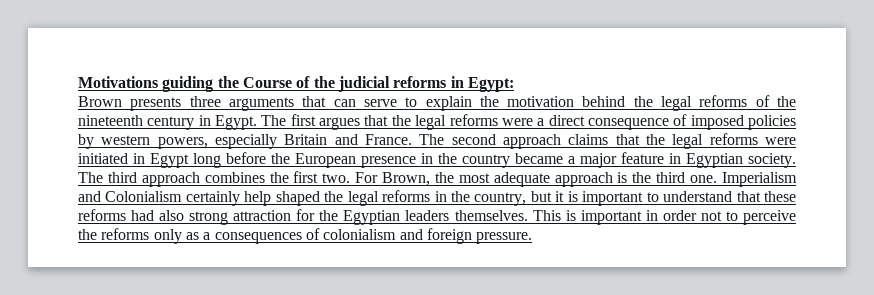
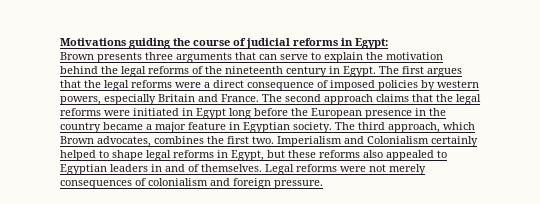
[242,76,335,88] Course of the -> [193,38,246,46] course of
[141,171,797,187] [78,190,797,206] [78,209,796,225] [78,228,211,244] approach combines the first two. For Brown, the most adequate approach is the third one. Imperialism and Colonialism certainly help shaped the legal reforms in the country, but it is important to understand that these reforms had also strong attraction for the Egyptian leaders themselves. This is important in order not to perceive the reforms only as a -> [388,122,475,133] [60,136,478,147] [60,150,447,161] [60,164,426,175] approach, which Brown advocates, combines the first two. Imperialism and Colonialism certainly helped to shape legal reforms in Egypt, but these reforms also appealed to Egyptian leaders in and of themselves. Legal reforms were not merely

